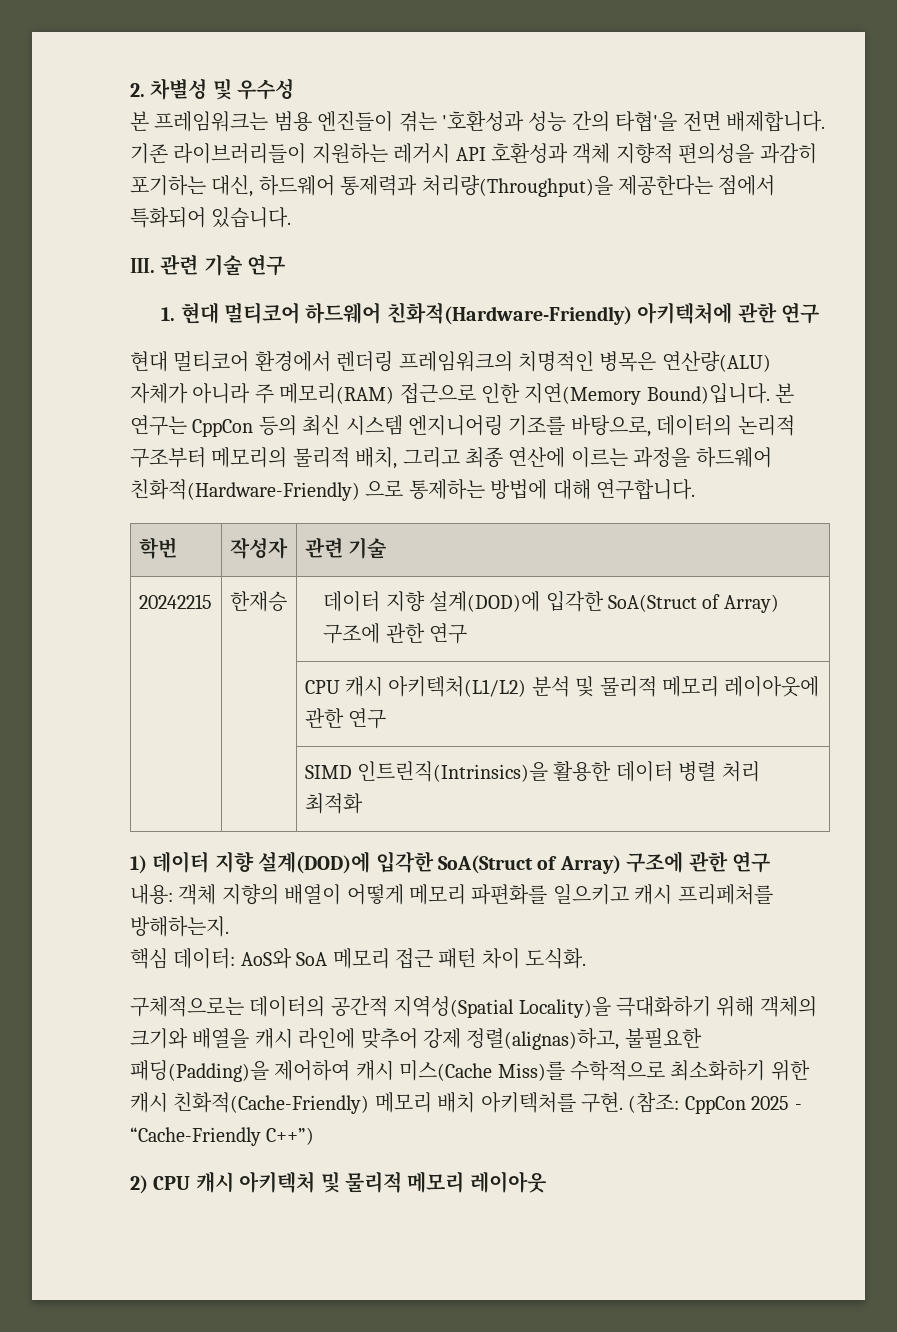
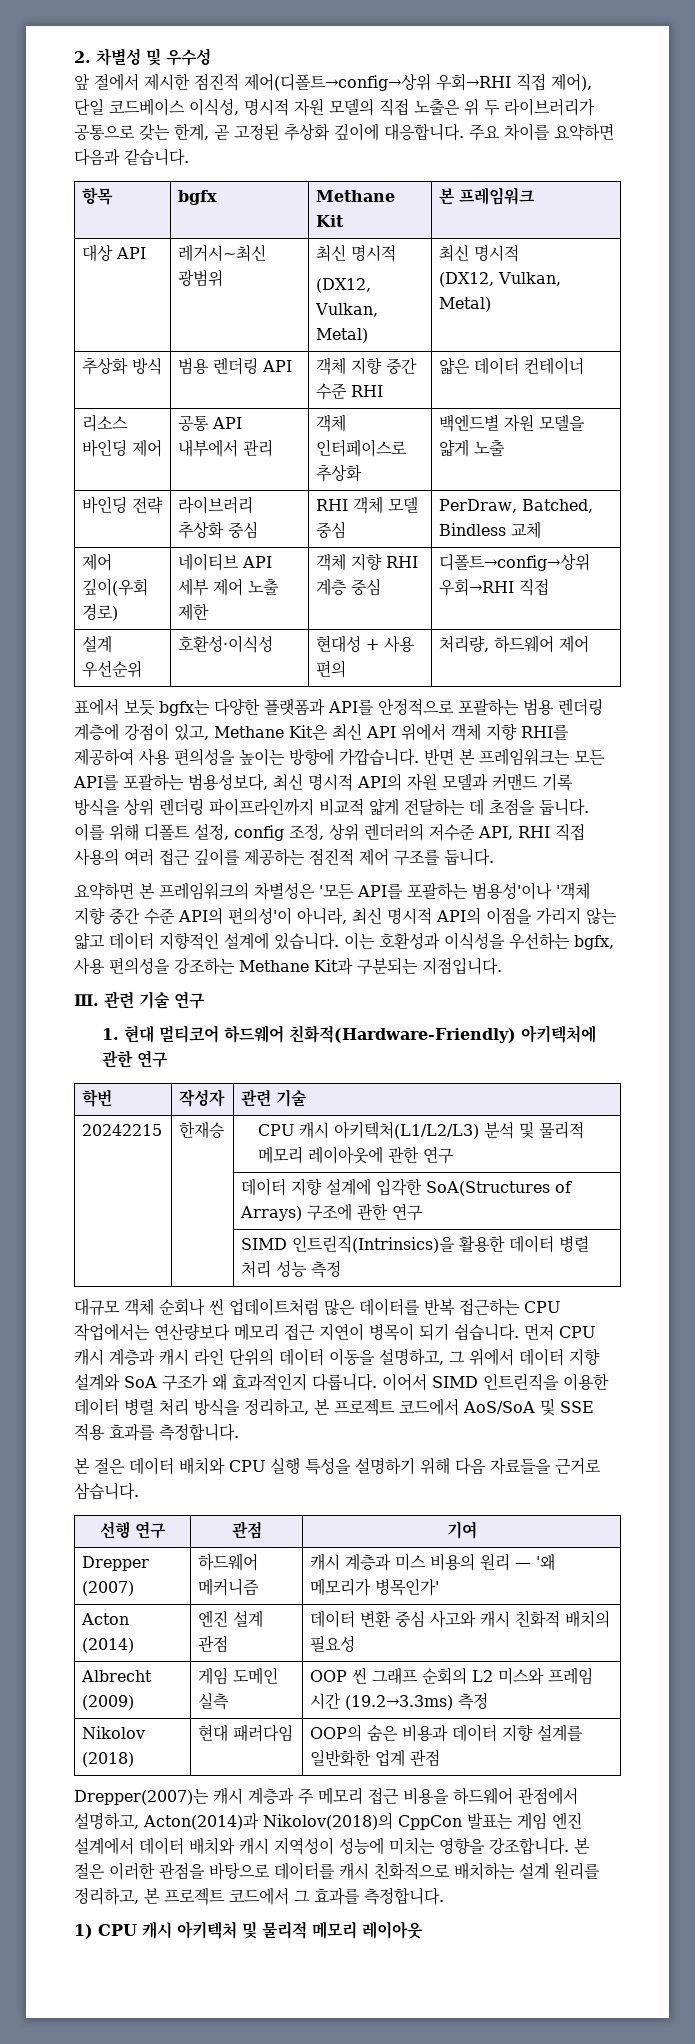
[130,111,825,132] [130,143,817,164] [130,175,776,197] [130,207,292,228] 본 프레임워크는 범용 엔진들이 겪는 '호환성과 성능 간의 타협'을 전면 배제합니다. 기존 라이브러리들이 지원하는 레거시 API 호환성과 객체 지향적 편의성을 과감히 포기하는 대신, 하드웨어 통제력과 처리량(Throughput)을 제공한다는 점에서 특화되어 있습니다. -> [74,73,592,91] [74,98,595,116] [74,123,614,141] [74,148,189,166] [82,187,114,205] [178,190,218,205] [316,190,396,202] [316,215,345,227] [439,187,536,205] [82,244,147,262] [178,244,267,262] [178,269,224,287] [316,244,397,262] [316,278,372,293] [315,303,379,317] [316,328,369,343] [439,244,520,262] [439,272,562,287] [439,297,492,312] [82,357,163,375] [178,357,293,375] [316,357,418,375] [316,383,384,400] [439,357,585,375] [82,414,129,432] [82,439,163,457] [178,415,243,431] [178,439,274,457] [316,414,347,432] [316,439,408,457] [316,464,363,482] [439,414,586,432] [439,439,506,457] [82,496,164,514] [178,496,254,514] [178,521,259,539] [316,496,419,514] [316,521,347,539] [439,499,594,513] [439,521,542,539] [82,553,113,571] [82,578,149,596] [82,603,119,621] [178,553,273,571] [178,578,280,596] [178,603,210,621] [316,553,419,571] [316,578,382,596] [439,553,591,571] [439,578,550,596] [82,635,113,653] [82,660,143,678] [178,635,274,653] [316,635,416,653] [316,660,347,678] [439,635,590,653] [74,698,603,716] [74,723,569,741] [74,748,605,766] [73,773,573,791] [74,798,589,816] [74,823,585,841] [74,848,494,866] [74,882,590,900] [74,907,617,925] [74,932,614,950] [74,957,502,975] 앞 절에서 제시한 점진적 제어(디폴트→config→상위 우회→RHI 직접 제어), 단일 코드베이스 이식성, 명시적 자원 모델의 직접 노출은 위 두 라이브러리가 공통으로 갖는 한계, 곧 고정된 추상화 깊이에 대응합니다. 주요 차이를 요약하면 다음과 같습니다. // 항목 | bgfx | Methane Kit | 본 프레임워크 // 대상 API | 레거시~최신 광범위 | 최신 명시적 // (DX12, Vulkan, Metal) | 최신 명시적 // (DX12, Vulkan, Metal) // 추상화 방식 | 범용 렌더링 API | 객체 지향 중간 수준 RHI | 얇은 데이터 컨테이너 // 리소스 바인딩 제어 | 공통 API 내부에서 관리 | 객체 인터페이스로 추상화 | 백엔드별 자원 모델을 얇게 노출 // 바인딩 전략 | 라이브러리 추상화 중심 | RHI 객체 모델 중심 | PerDraw, Batched, Bindless 교체 // 제어 깊이(우회 경로) | 네이티브 API 세부 제어 노출 제한 | 객체 지향 RHI 계층 중심 | 디폴트→config→상위 우회→RHI 직접 // 설계 우선순위 | 호환성·이식성 | 현대성 + 사용 편의 | 처리량, 하드웨어 제어 // 표에서 보듯 bgfx는 다양한 플랫폼과 API를 안정적으로 포괄하는 범용 렌더링 계층에 강점이 있고, Methane Kit은 최신 API 위에서 객체 지향 RHI를 제공하여 사용 편의성을 높이는 방향에 가깝습니다. 반면 본 프레임워크는 모든 API를 포괄하는 범용성보다, 최신 명시적 API의 자원 모델과 커맨드 기록 방식을 상위 렌더링 파이프라인까지 비교적 얇게 전달하는 데 초점을 둡니다. 이를 위해 디폴트 설정, config 조정, 상위 렌더러의 저수준 API, RHI 직접 사용의 여러 접근 깊이를 제공하는 점진적 제어 구조를 둡니다. // 요약하면 본 프레임워크의 차별성은 '모든 API를 포괄하는 범용성'이나 '객체 지향 중간 수준 API의 편의성'이 아니라, 최신 명시적 API의 이점을 가리지 않는 얇고 데이터 지향적인 설계에 있습니다. 이는 호환성과 이식성을 우선하는 bgfx, 사용 편의성을 강조하는 Methane Kit과 구분되는 지점입니다.
[130,351,771,372] [130,383,795,405] [130,415,795,437] [130,447,772,469] [130,479,695,501] // 현대 멀티코어 환경에서 렌더링 프레임워크의 치명적인 병목은 연산량(ALU) 자체가 아니라 주 메모리(RAM) 접근으로 인한 지연(Memory Bound)입니다. 본 연구는 CppCon 등의 최신 시스템 엔지니어링 기조를 바탕으로, 데이터의 논리적 구조부터 메모리의 물리적 배치, 그리고 최종 연산에 이르는 과정을 하드웨어 친화적(Hardware-Friendly) 으로 통제하는 방법에 대해 연구합니다. -> (168, 1059) none
[323,591,779,613] [323,623,468,644] [304,676,820,697] 데이터 지향 설계(DOD)에 입각한 SoA(Struct of Array) 구조에 관한 연구 // | | CPU 캐시 아키텍처(L1/L2) 분석 및 물리적 메모리 레이아웃에 -> [257,1121,584,1139] [257,1146,454,1164] [241,1178,573,1196] [240,1203,353,1221] CPU 캐시 아키텍처(L1/L2/L3) 분석 및 물리적 메모리 레이아웃에 관한 연구 // | | 데이터 지향 설계에 입각한 SoA(Structures of Arrays) 구조에
[304,793,363,814] [130,851,770,874] [130,884,773,905] [130,916,229,937] [130,948,587,969] [130,996,817,1018] [130,1028,702,1050] [130,1060,810,1082] [130,1092,802,1114] [130,1127,315,1146] [130,1175,148,1194] 최적화 // 1) 데이터 지향 설계(DOD)에 입각한 SoA(Struct of Array) 구조에 관한 연구 // 내용: 객체 지향의 배열이 어떻게 메모리 파편화를 일으키고 캐시 프리페처를 방해하는지. // 핵심 데이터: AoS와 SoA 메모리 접근 패턴 차이 도식화. // 구체적으로는 데이터의 공간적 지역성(Spatial Locality)을 극대화하기 위해 객체의 크기와 배열을 캐시 라인에 맞추어 강제 정렬(alignas)하고, 불필요한 패딩(Padding)을 제어하여 캐시 미스(Cache Miss)를 수학적으로 최소화하기 위한 캐시 친화적(Cache-Friendly) 메모리 배치 아키텍처를 구현. (참조: CppCon 2025 - “Cache-Friendly C++”) // 2) -> [276,1260,342,1278] [74,1298,560,1316] [74,1323,595,1341] [74,1348,600,1366] [74,1373,609,1391] [74,1398,594,1416] [74,1423,239,1441] [74,1457,601,1475] [74,1482,139,1500] [100,1521,166,1539] [231,1521,262,1539] [446,1521,477,1539] [82,1556,150,1571] [82,1581,135,1596] [198,1553,259,1571] [198,1578,260,1596] [310,1553,556,1571] [310,1578,440,1596] [81,1613,130,1625] [82,1638,135,1653] [198,1610,264,1628] [198,1635,229,1653] [310,1610,611,1628] [310,1635,356,1652] [81,1670,153,1682] [82,1695,135,1710] [198,1667,279,1685] [198,1692,230,1710] [310,1667,594,1685] [310,1692,489,1710] [82,1726,146,1739] [82,1752,135,1767] [198,1724,294,1742] [310,1724,584,1742] [310,1749,441,1767] [74,1787,578,1805] [74,1812,582,1830] [74,1837,590,1855] [74,1862,600,1880] [74,1887,444,1905] [74,1924,93,1939] 성능 측정 // 대규모 객체 순회나 씬 업데이트처럼 많은 데이터를 반복 접근하는 CPU 작업에서는 연산량보다 메모리 접근 지연이 병목이 되기 쉽습니다. 먼저 CPU 캐시 계층과 캐시 라인 단위의 데이터 이동을 설명하고, 그 위에서 데이터 지향 설계와 SoA 구조가 왜 효과적인지 다룹니다. 이어서 SIMD 인트린직을 이용한 데이터 병렬 처리 방식을 정리하고, 본 프로젝트 코드에서 AoS/SoA 및 SSE 적용 효과를 측정합니다. // 본 절은 데이터 배치와 CPU 실행 특성을 설명하기 위해 다음 자료들을 근거로 삼습니다. // 선행 연구 | 관점 | 기여 // Drepper (2007) | 하드웨어 메커니즘 | 캐시 계층과 미스 비용의 원리 — '왜 메모리가 병목인가' // Acton (2014) | 엔진 설계 관점 | 데이터 변환 중심 사고와 캐시 친화적 배치의 필요성 // Albrecht (2009) | 게임 도메인 실측 | OOP 씬 그래프 순회의 L2 미스와 프레임 시간 (19.2→3.3ms) 측정 // Nikolov (2018) | 현대 패러다임 | OOP의 숨은 비용과 데이터 지향 설계를 일반화한 업계 관점 // Drepper(2007)는 캐시 계층과 주 메모리 접근 비용을 하드웨어 관점에서 설명하고, Acton(2014)과 Nikolov(2018)의 CppCon 발표는 게임 엔진 설계에서 데이터 배치와 캐시 지역성이 성능에 미치는 영향을 강조합니다. 본 절은 이러한 관점을 바탕으로 데이터를 캐시 친화적으로 배치하는 설계 원리를 정리하고, 본 프로젝트 코드에서 그 효과를 측정합니다. // 1)

